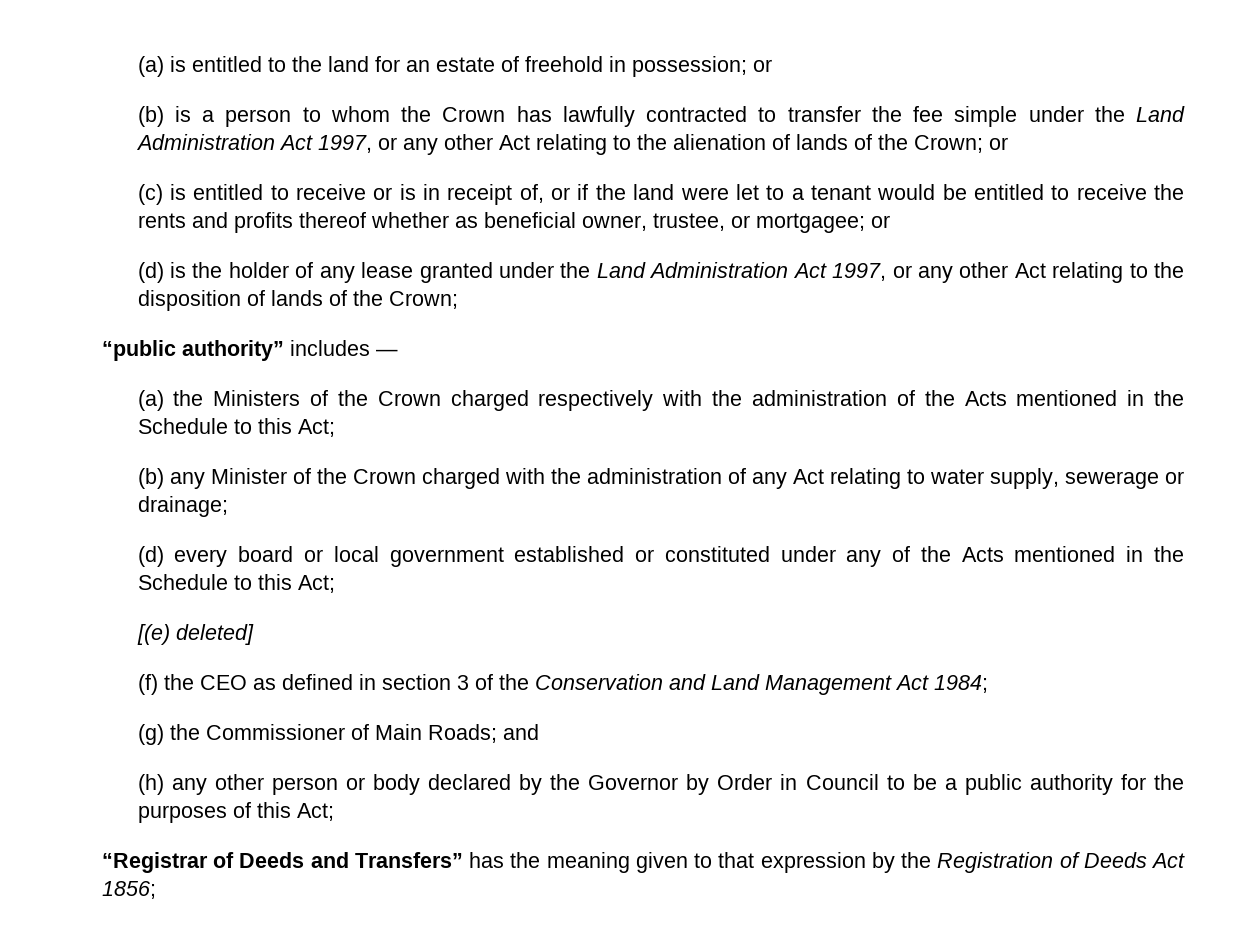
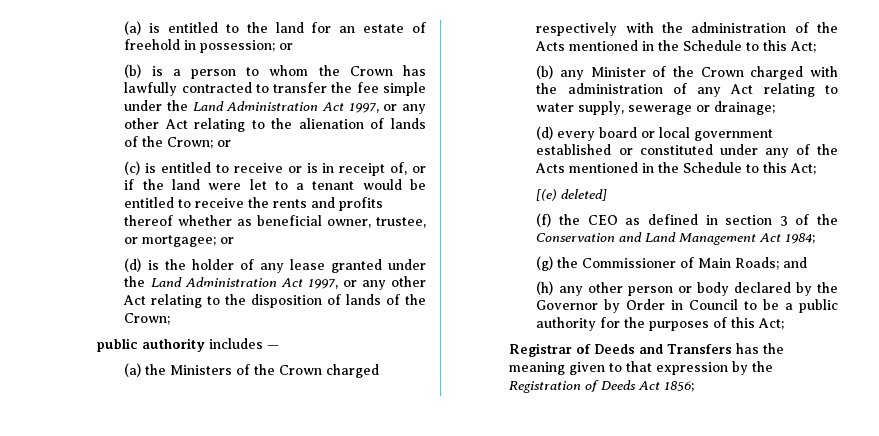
[101,340,284,361] “public authority” -> [96,338,205,352] public authority
[101,852,208,873] “Registrar -> [508,343,572,357] Registrar
[354,852,463,868] Transfers” -> [666,344,732,354] Transfers

